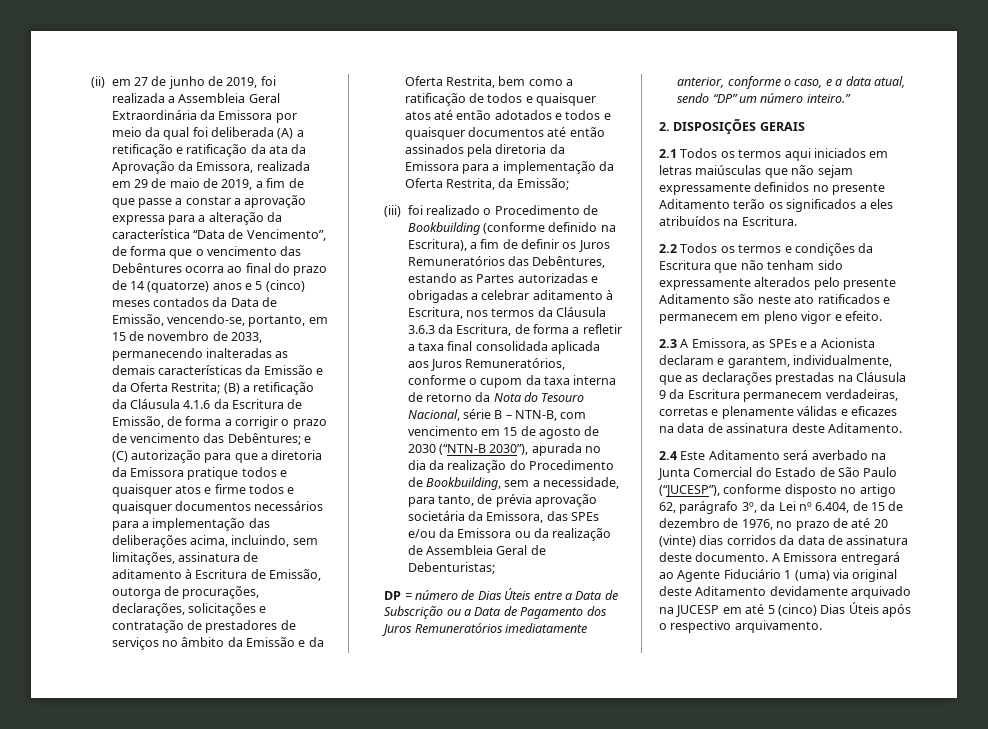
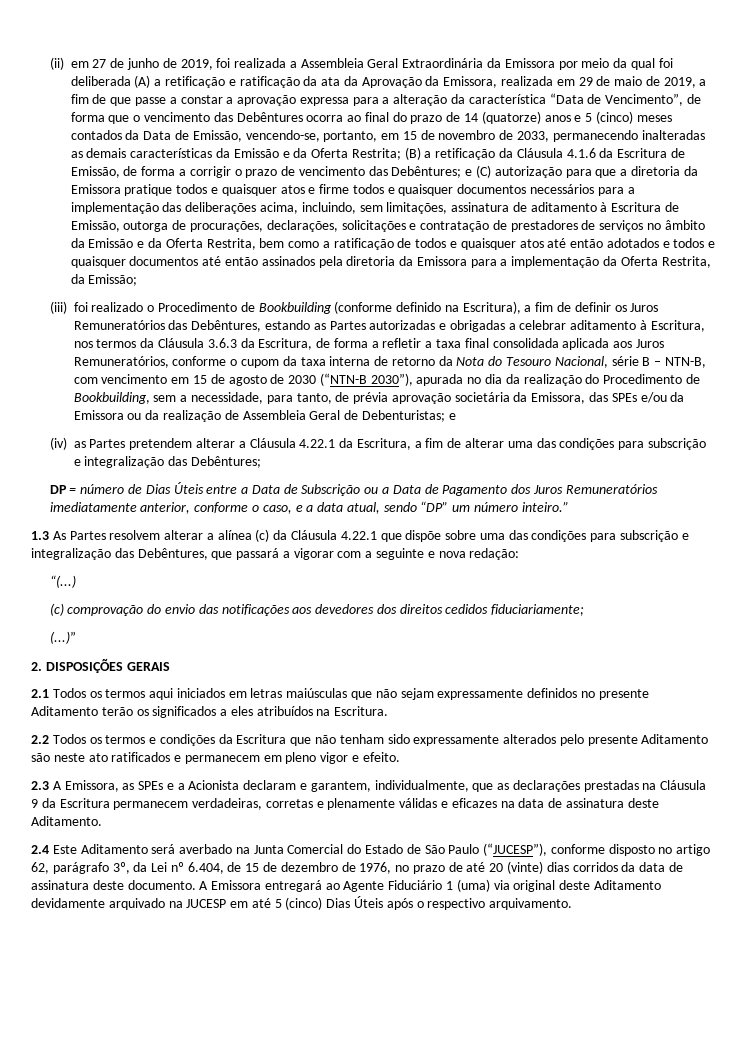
(495, 568) none -> [448,413,456,420] [49,437,706,450] [73,456,262,468] e // (iv) as Partes pretendem alterar a Cláusula 4.22.1 da Escritura, a fim de alterar uma das condições para subscrição e integralização das Debêntures;
(851, 98) none -> [31,529,689,542] [31,548,520,560] [49,575,76,588] [49,603,585,616] [49,631,76,644] // 1.3 As Partes resolvem alterar a alínea (c) da Cláusula 4.22.1 que dispõe sobre uma das condições para subscrição e integralização das Debêntures, que passará a vigorar com a seguinte e nova redação: // “(...) // (c) comprovação do envio das notificações aos devedores dos direitos cedidos fiduciariamente; // (...)”

